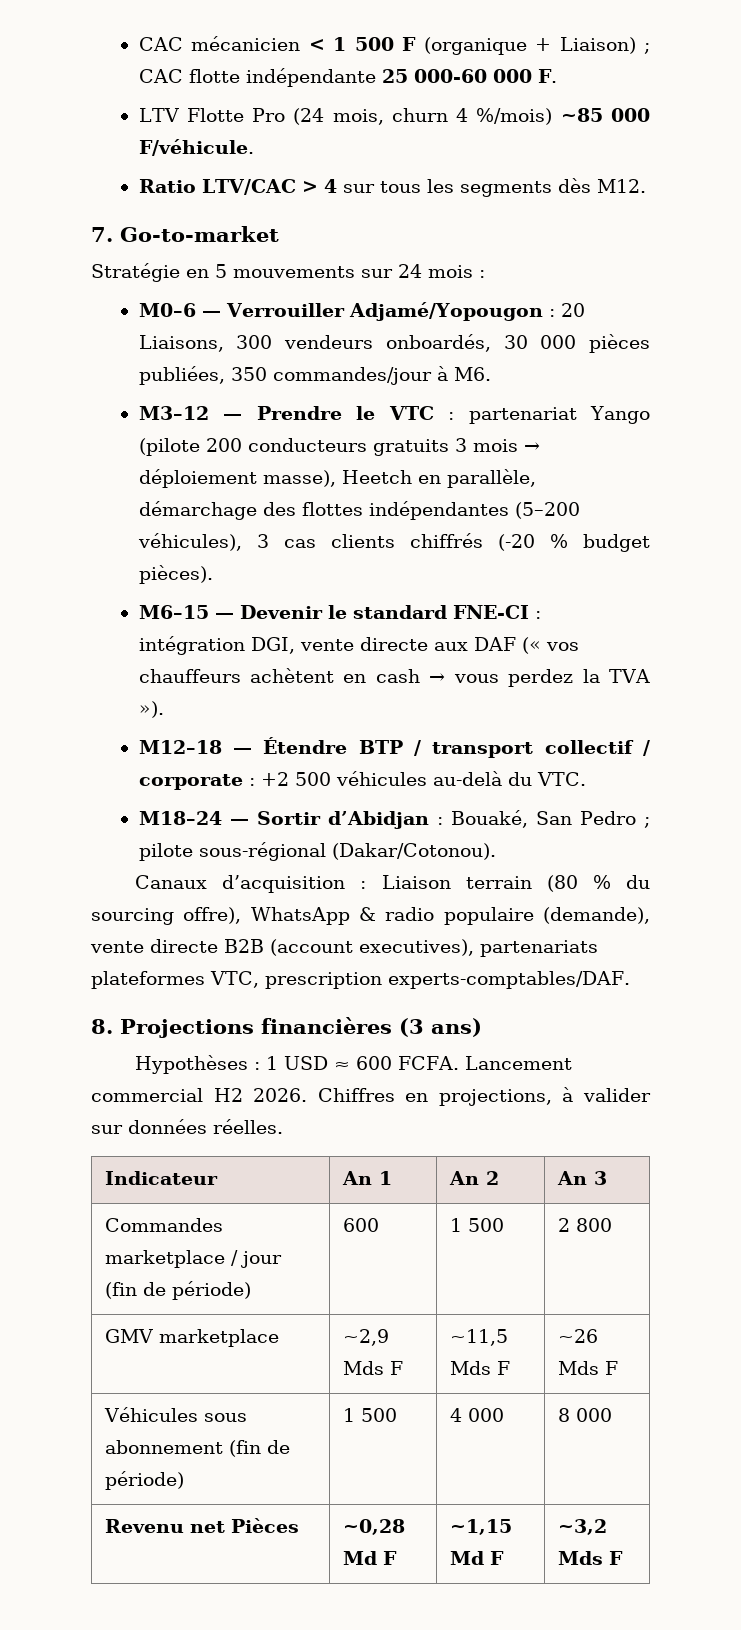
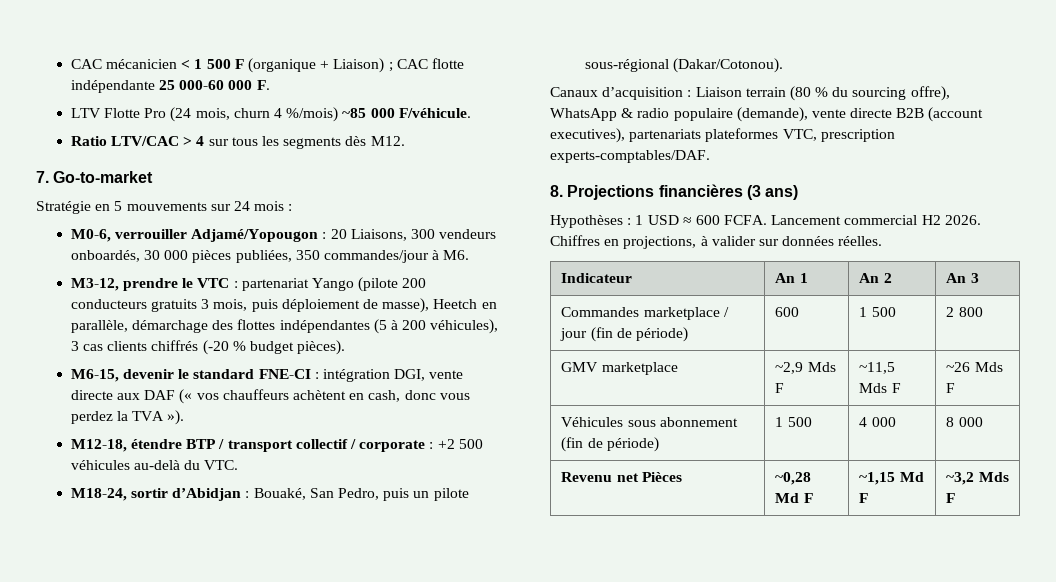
[138,303,345,317] M0–6 — Verrouiller -> [70,229,188,242] M0-6, verrouiller
[138,406,342,420] M3–12 — Prendre -> [70,278,179,291] M3-12, prendre
[472,439,540,452] [138,469,257,488] mois → déploiement -> [213,299,378,312] mois, puis déploiement de
[514,502,580,519] (5–200 -> [373,319,427,334] (5 à 200
[138,605,323,619] M6–15 — Devenir -> [70,369,175,382] M6-15, devenir
[375,669,446,683] cash → -> [368,390,436,402] cash, donc
[138,737,348,754] M12–18 — Étendre -> [70,439,183,452] M12-18, étendre
[138,811,321,825] M18–24 — Sortir -> [70,488,169,501] M18-24, sortir
[579,811,650,828] Pedro ; -> [337,488,430,501] Pedro, puis un

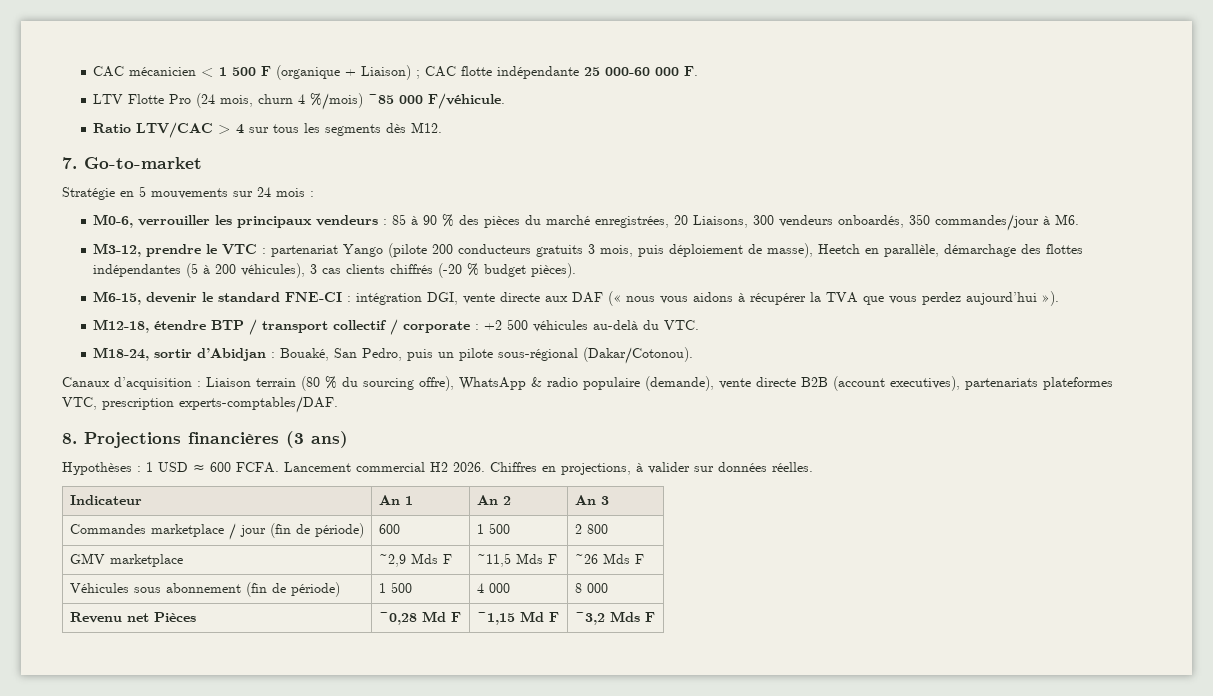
[191,229,327,242] Adjamé/Yopougon : -> [215,214,670,228] les principaux vendeurs : 85 à 90 % des pièces du marché enregistrées,
[144,250,292,263] 30 000 pièces publiées, -> (905, 221) none
[196,389,470,402] [70,411,165,424] vos chauffeurs achètent en cash, donc vous perdez la TVA -> [626,292,1038,305] nous vous aidons à récupérer la TVA que vous perdez aujourd’hui

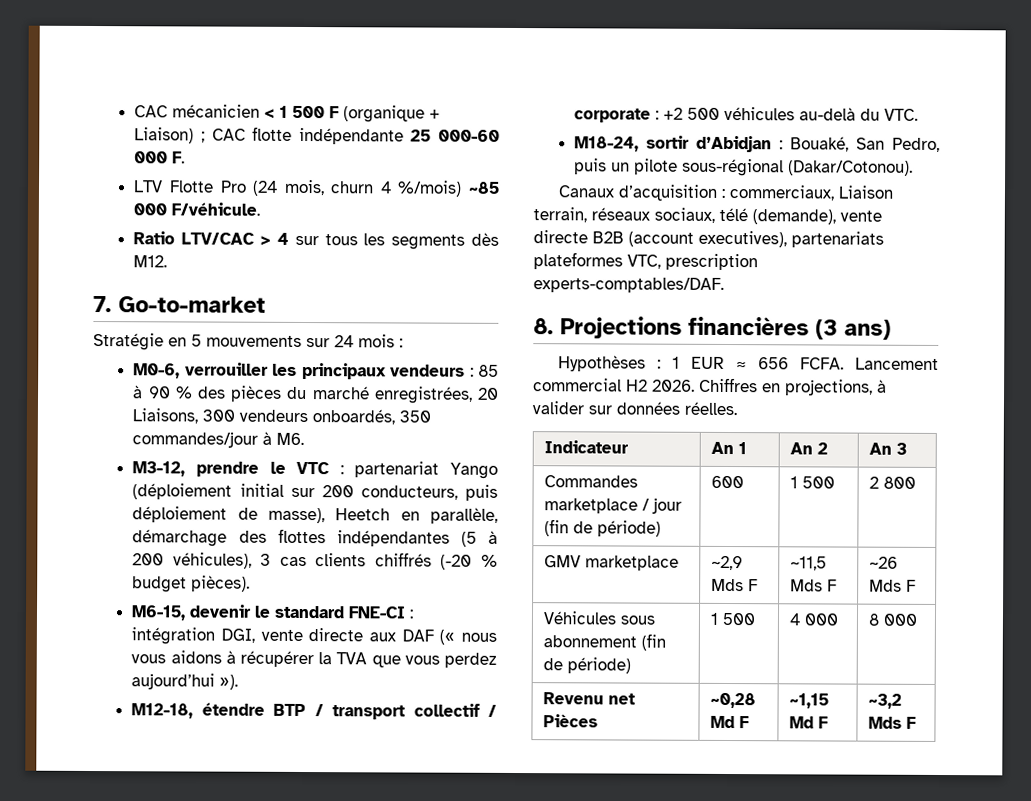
[388,243,634,258] (pilote 200 conducteurs gratuits 3 mois, -> [132,483,458,500] (déploiement initial sur 200 conducteurs,
[206,376,640,391] Liaison terrain (80 % du sourcing offre), WhatsApp & radio populaire -> [729,185,895,201] [533,207,748,223] commerciaux, Liaison terrain, réseaux sociaux, télé
[158,462,231,472] USD ≈ 600 -> [691,356,790,370] EUR ≈ 656

